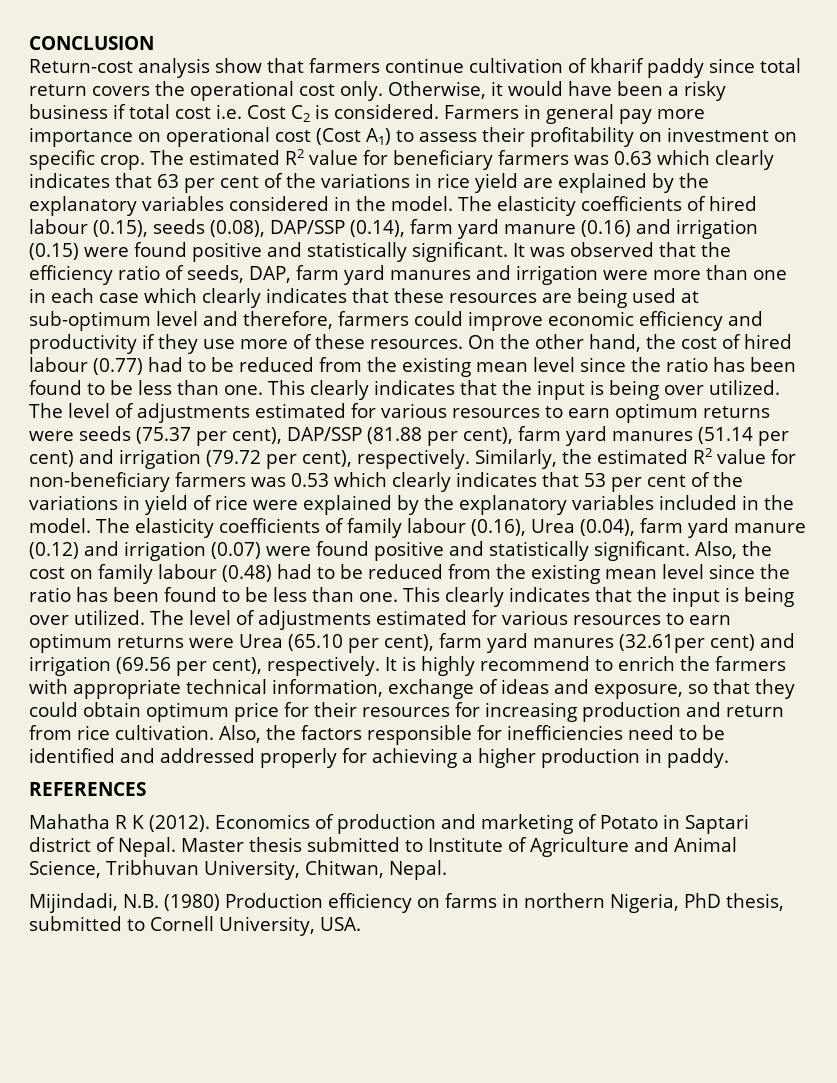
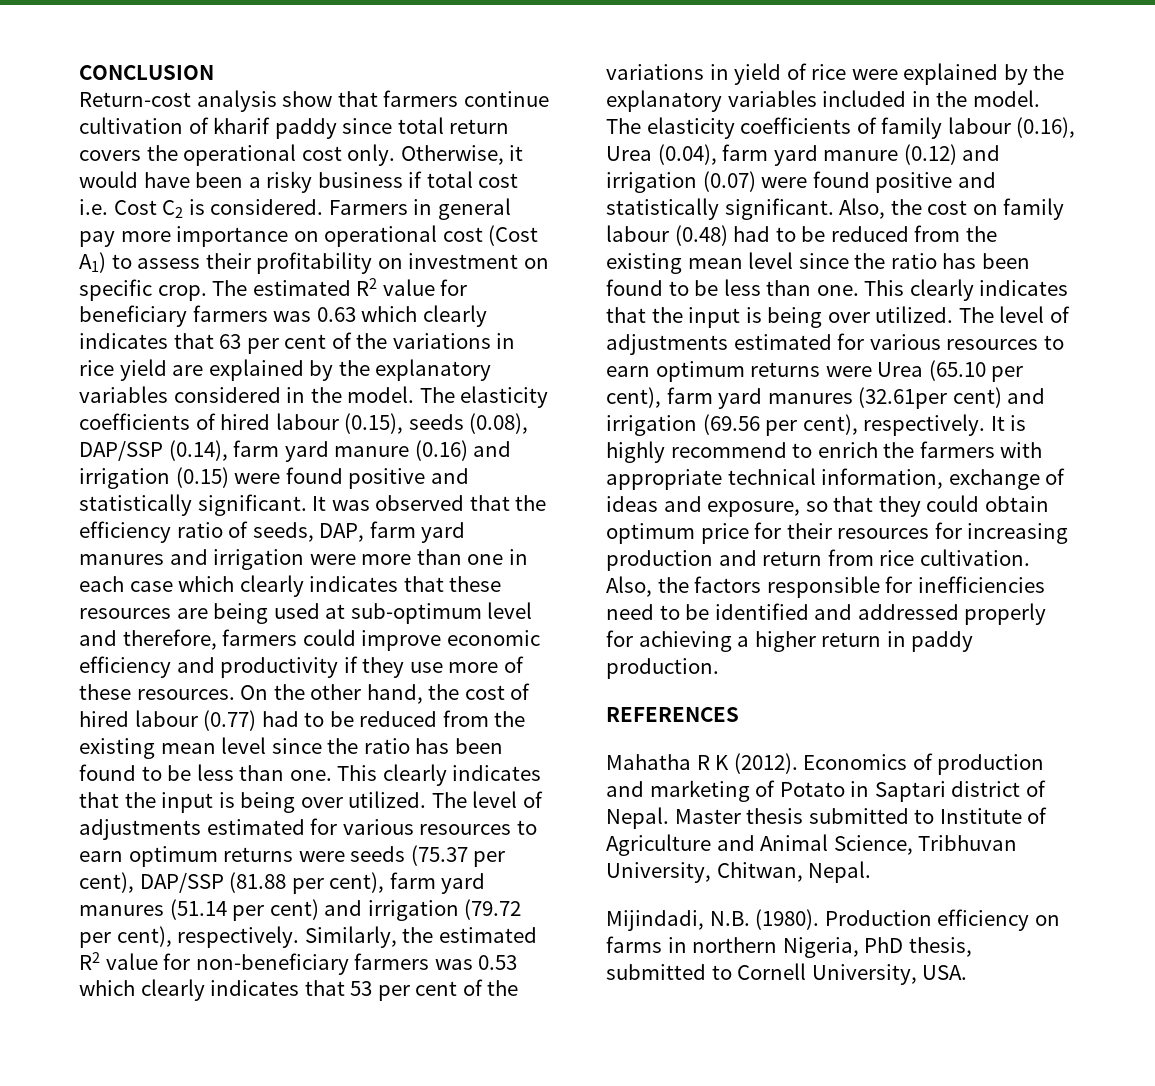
[541,748,729,768] production in paddy. -> [821,631,974,652] [606,658,719,679] return in paddy production.
[163,894,220,911] (1980) -> [755,909,820,930] (1980).

